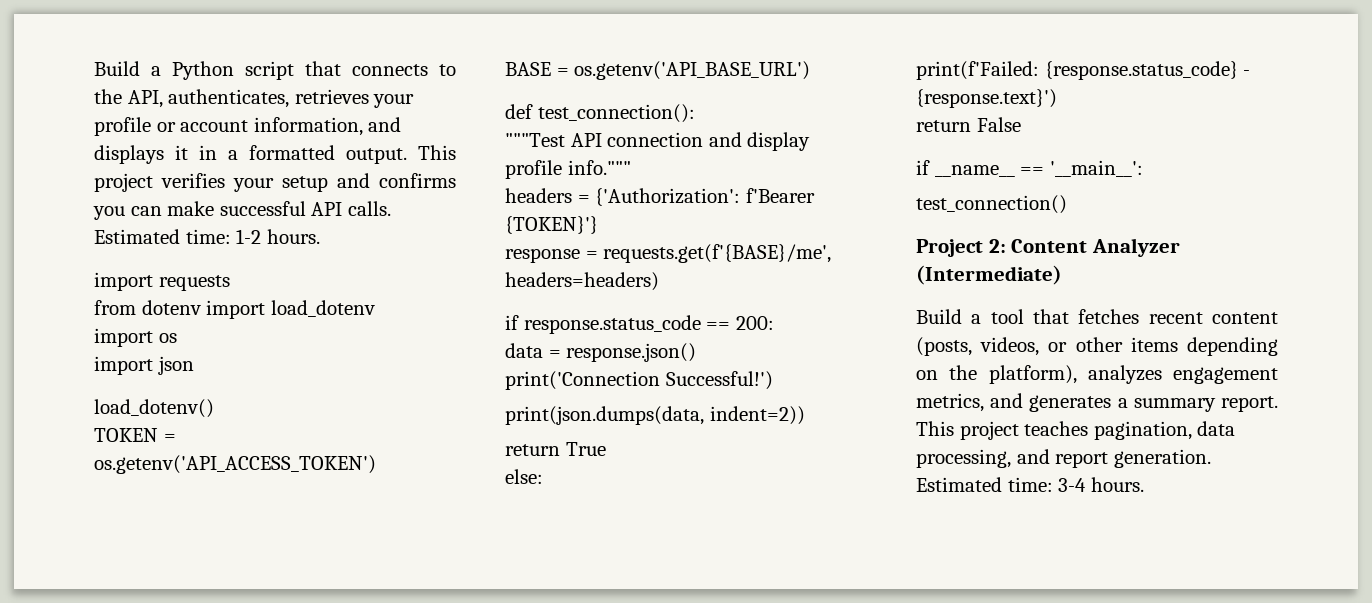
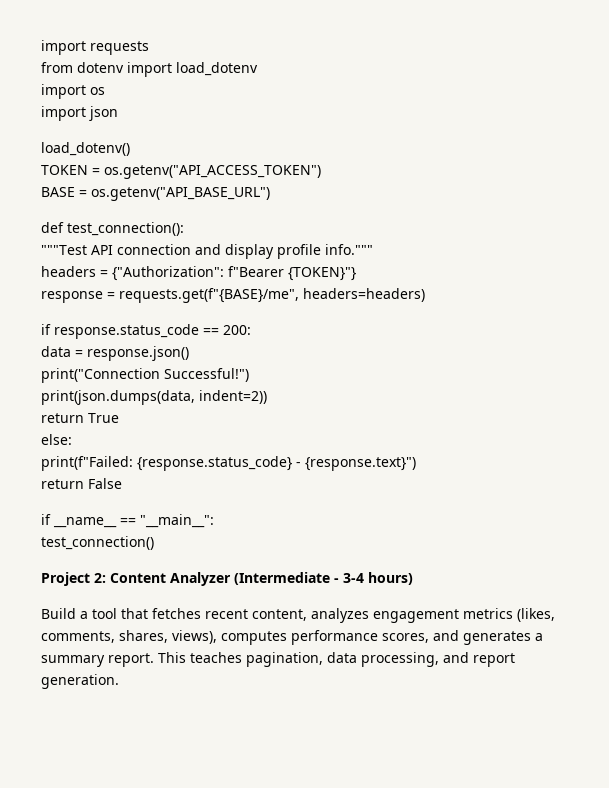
[94,61,456,80] [94,89,415,108] [94,117,402,136] [94,145,456,164] [94,173,456,192] [93,201,391,220] [94,229,320,244] Build a Python script that connects to the API, authenticates, retrieves your profile or account information, and displays it in a formatted output. This project verifies your setup and confirms you can make successful API calls. Estimated time: 1-2 hours. // -> (41, 47) none
[94,455,376,474] os.getenv('API_ACCESS_TOKEN') -> [104,165,321,179] os.getenv("API_ACCESS_TOKEN")
[574,61,811,80] os.getenv('API_BASE_URL') -> [91,187,270,201] os.getenv("API_BASE_URL")
[595,188,815,206] [505,216,598,234] {'Authorization': f'Bearer {TOKEN}'} -> [112,266,356,281] {"Authorization": f"Bearer {TOKEN}"}
[603,244,832,263] requests.get(f'{BASE}/me', -> [119,288,299,303] requests.get(f"{BASE}/me",
[505,371,773,390] print('Connection Successful!') -> [41,368,249,383] print("Connection Successful!")
[916,61,1039,80] print(f'Failed: -> [41,456,133,471] print(f"Failed:
[916,89,1057,108] {response.text}') -> [305,457,416,471] {response.text}")
[1049,160,1143,177] '__main__': -> [140,514,214,528] "__main__":
[916,265,1062,285] (Intermediate) -> [234,572,413,585] (Intermediate - 3-4 hours)
[1212,312,1278,324] [916,337,1278,356] [916,365,1278,384] [916,393,984,412] content (posts, videos, or other items depending on the platform), analyzes engagement metrics, -> [252,608,555,623] [41,630,429,645] content, analyzes engagement metrics (likes, comments, shares, views), computes performance scores,
[959,421,1019,440] project -> (186, 657) none
[916,477,1144,492] Estimated time: 3-4 hours. -> (119, 681) none

